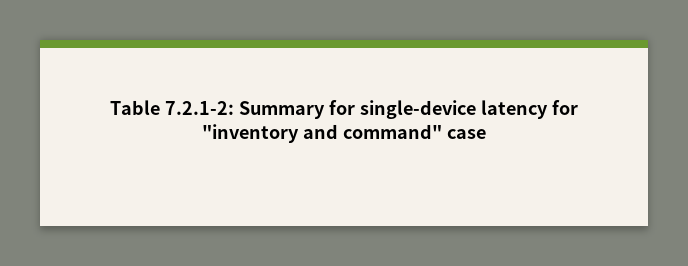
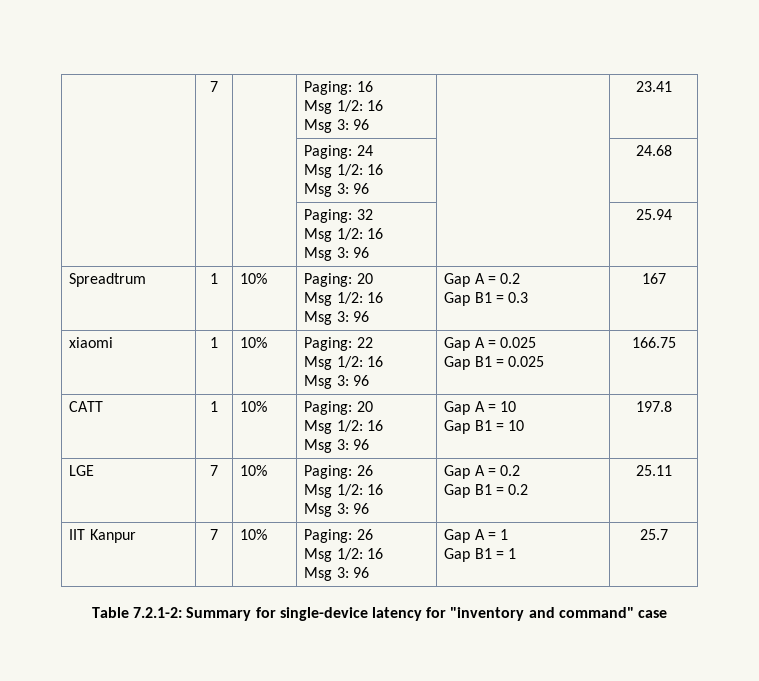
(110, 107) none -> [210,81,218,92] [304,81,373,95] [304,100,383,114] [304,119,369,133] [635,81,672,92] [304,145,373,159] [304,164,383,178] [304,183,369,197] [635,145,672,156] [304,209,373,223] [304,228,383,242] [304,247,369,261] [635,209,672,220] [69,273,147,287] [210,273,218,284] [240,273,268,284] [304,273,373,287] [304,292,383,306] [304,311,369,325] [444,273,521,287] [444,292,529,306] [641,273,666,284] [69,337,114,348] [210,337,218,348] [240,337,268,348] [304,337,373,351] [304,356,383,370] [304,375,369,389] [444,337,537,351] [444,356,545,370] [631,337,676,348] [69,401,104,412] [210,401,218,412] [240,401,268,412] [304,401,373,415] [304,420,383,434] [304,439,369,453] [444,401,517,415] [444,420,525,434] [635,401,672,412] [69,465,95,476] [210,465,218,476] [240,465,268,476] [304,465,373,479] [304,484,383,498] [304,503,369,517] [444,465,521,479] [444,484,529,498] [635,465,672,476] [69,529,136,543] [210,529,218,540] [240,529,268,540] [304,529,373,543] [304,548,383,562] [304,567,369,581] [444,529,509,543] [444,548,517,562] [639,529,668,540] | 7 | | Paging: 16 // Msg 1/2: 16 // Msg 3: 96 | | 23.41 // | | | Paging: 24 // Msg 1/2: 16 // Msg 3: 96 | | 24.68 // | | | Paging: 32 // Msg 1/2: 16 // Msg 3: 96 | | 25.94 // Spreadtrum | 1 | 10% | Paging: 20 // Msg 1/2: 16 // Msg 3: 96 | Gap A = 0.2 // Gap B1 = 0.3 | 167 // xiaomi | 1 | 10% | Paging: 22 // Msg 1/2: 16 // Msg 3: 96 | Gap A = 0.025 // Gap B1 = 0.025 | 166.75 // CATT | 1 | 10% | Paging: 20 // Msg 1/2: 16 // Msg 3: 96 | Gap A = 10 // Gap B1 = 10 | 197.8 // LGE | 7 | 10% | Paging: 26 // Msg 1/2: 16 // Msg 3: 96 | Gap A = 0.2 // Gap B1 = 0.2 | 25.11 // IIT Kanpur | 7 | 10% | Paging: 26 // Msg 1/2: 16 // Msg 3: 96 | Gap A = 1 // Gap B1 = 1 | 25.7 //

